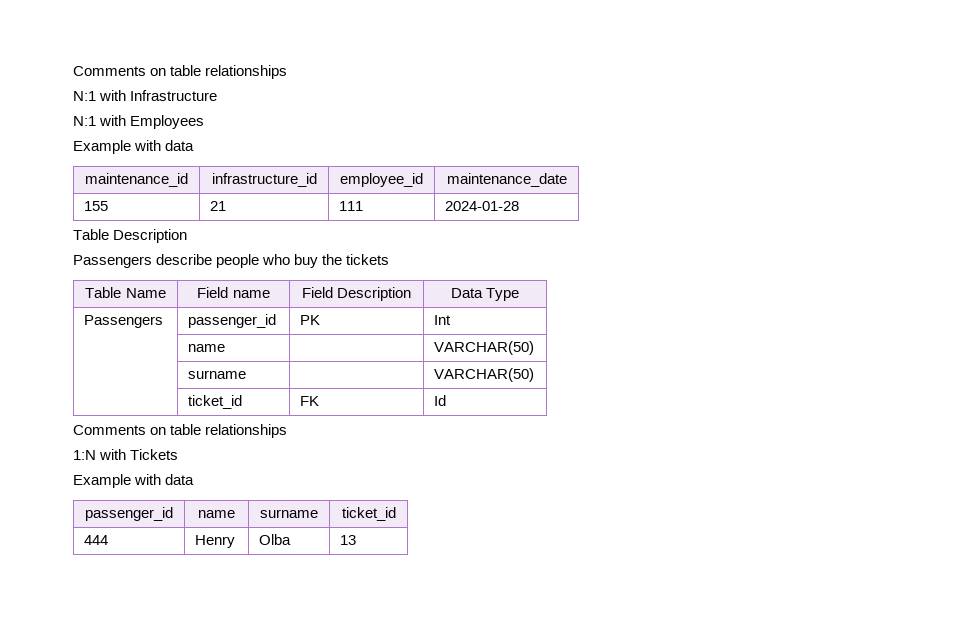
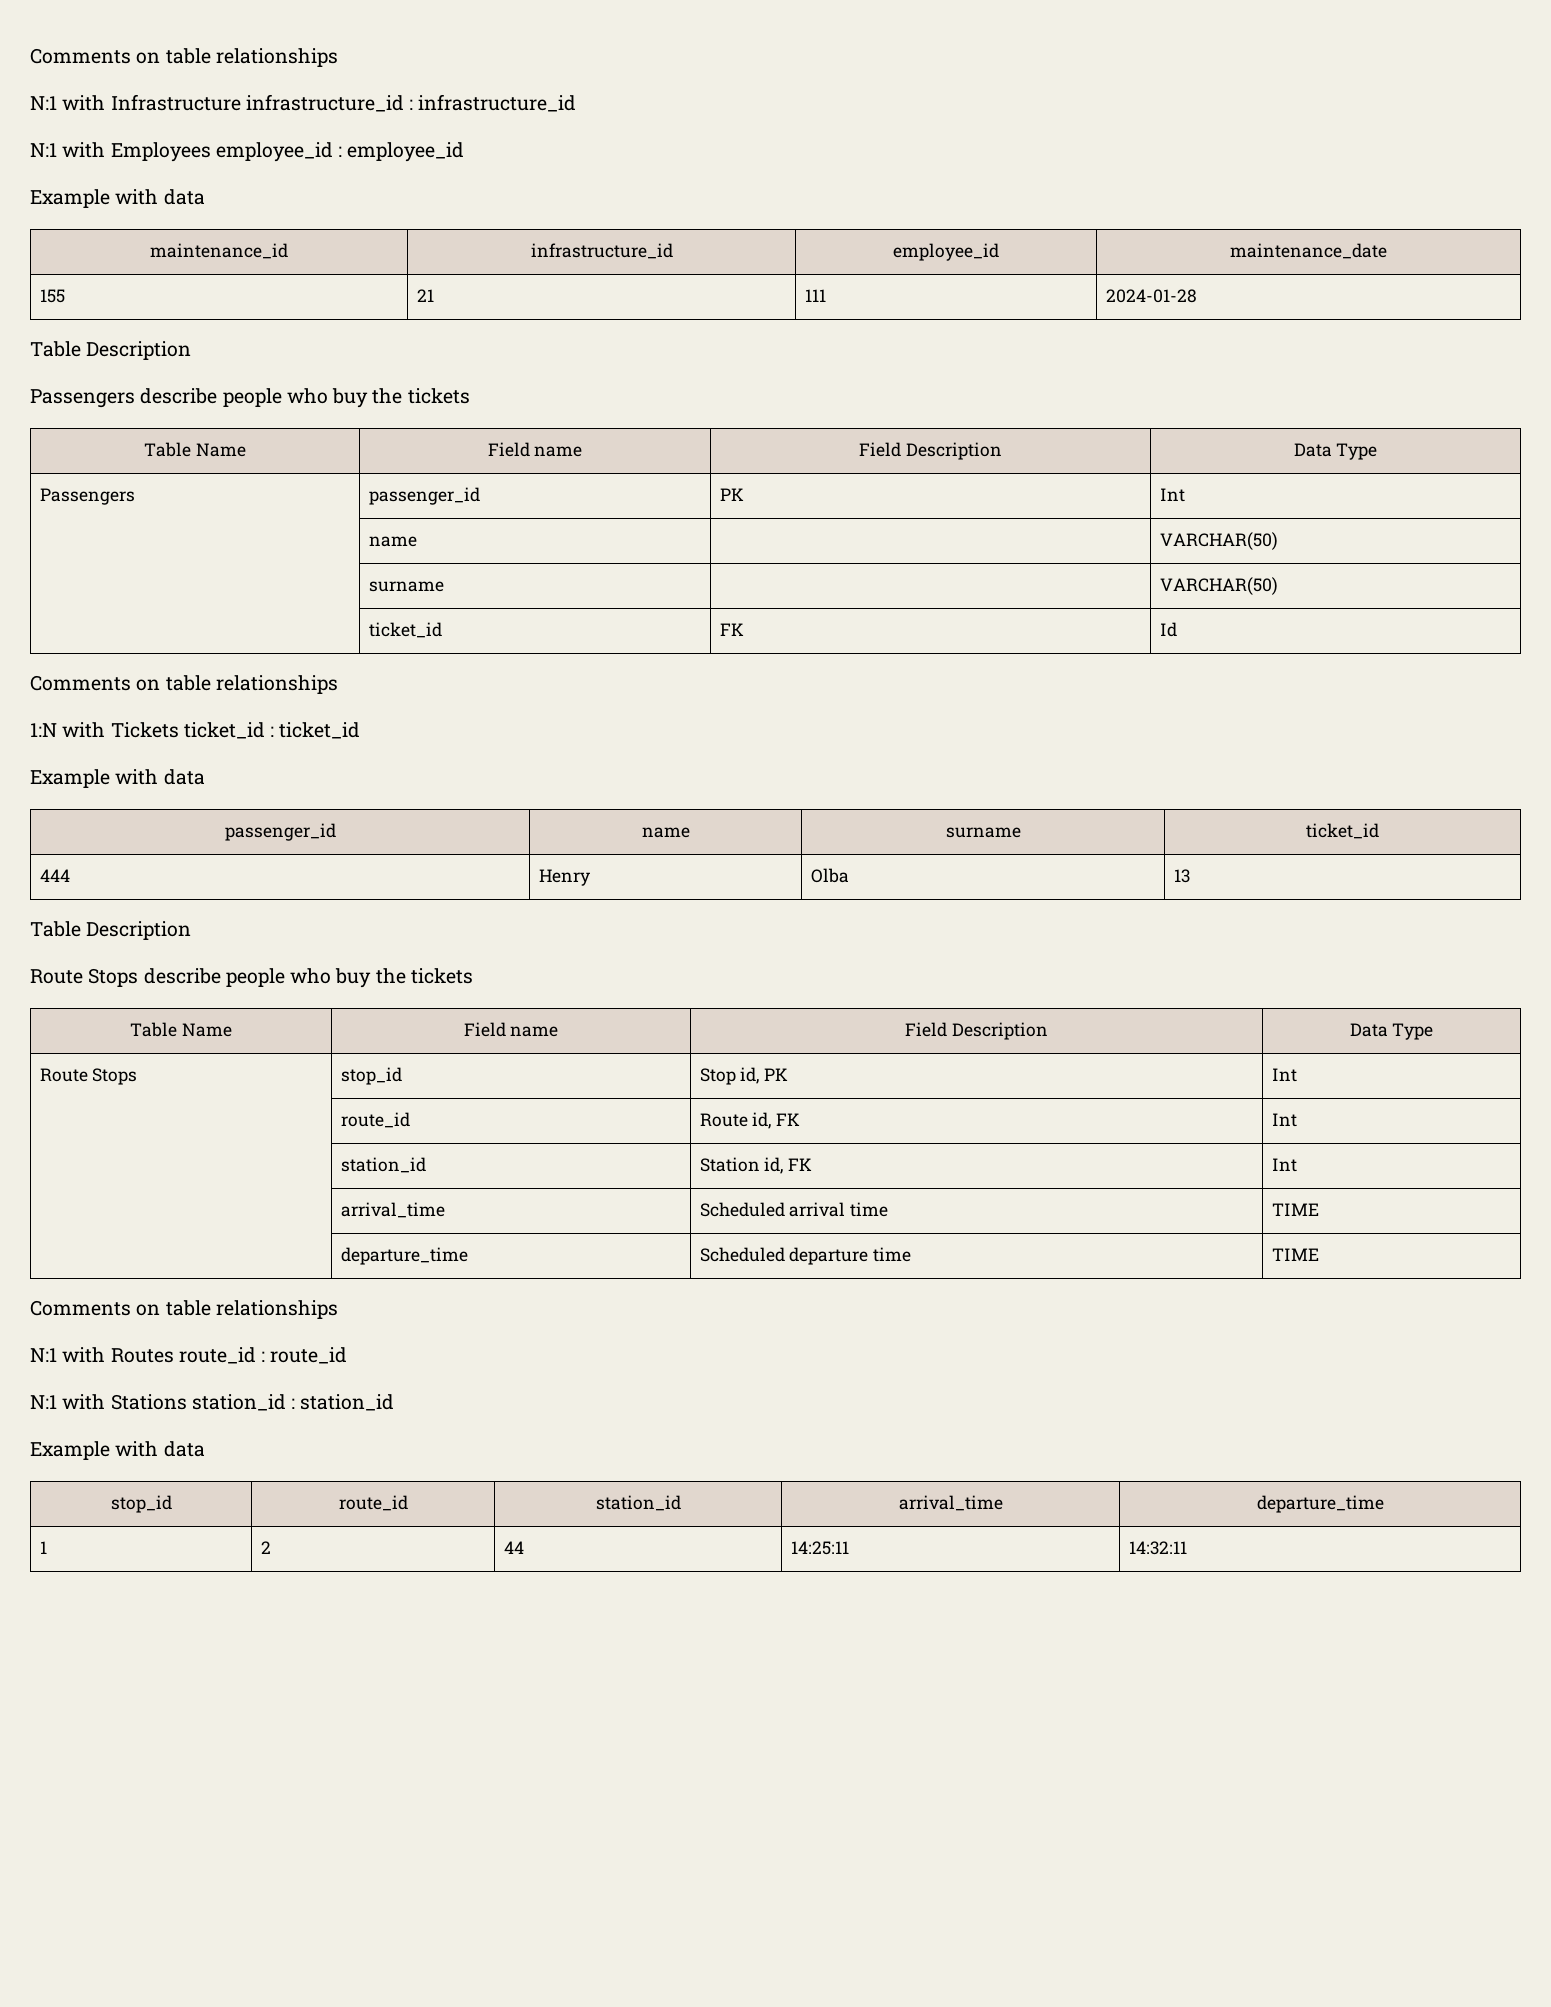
(218, 95) none -> [245,94,577,112] infrastructure_id : infrastructure_id
(205, 122) none -> [215,142,465,162] employee_id : employee_id
(179, 454) none -> [183,722,361,739] ticket_id : ticket_id
(357, 540) none -> [30,921,192,940] [30,968,473,988] [130,1022,232,1037] [463,1022,559,1037] [905,1022,1048,1040] [1349,1023,1434,1040] [39,1068,138,1085] [340,1067,402,1085] [699,1067,789,1085] [1271,1068,1297,1082] [340,1112,410,1128] [699,1112,801,1129] [1271,1113,1297,1127] [340,1157,426,1173] [699,1157,813,1174] [1271,1158,1297,1172] [340,1202,445,1218] [699,1202,889,1217] [1271,1203,1319,1216] [340,1247,468,1265] [699,1247,912,1265] [1271,1248,1319,1261] [30,1300,338,1319] [30,1347,348,1364] [30,1394,395,1411] [30,1441,205,1460] [110,1495,172,1513] [338,1495,408,1511] [595,1495,681,1511] [898,1495,1003,1511] [1256,1495,1384,1513] [39,1541,47,1554] [260,1541,271,1554] [503,1541,524,1554] [790,1541,849,1555] [1128,1541,1187,1555] // Table Description // Route Stops describe people who buy the tickets // Table Name | Field name | Field Description | Data Type // Route Stops | stop_id | Stop id, PK | Int // | route_id | Route id, FK | Int // | station_id | Station id, FK | Int // | arrival_time | Scheduled arrival time | TIME // | departure_time | Scheduled departure time | TIME // Comments on table relationships // N:1 with Routes route_id : route_id // N:1 with Stations station_id : station_id // Example with data // stop_id | route_id | station_id | arrival_time | departure_time // 1 | 2 | 44 | 14:25:11 | 14:32:11

